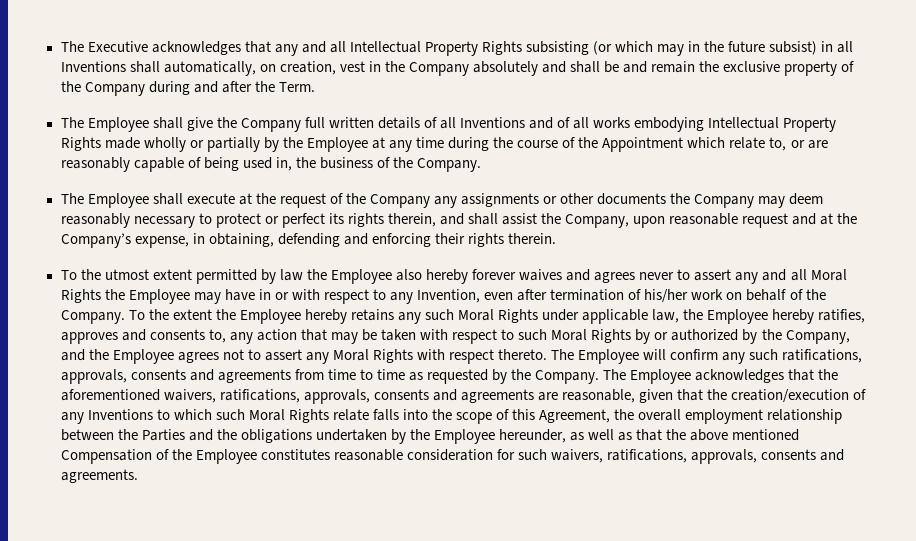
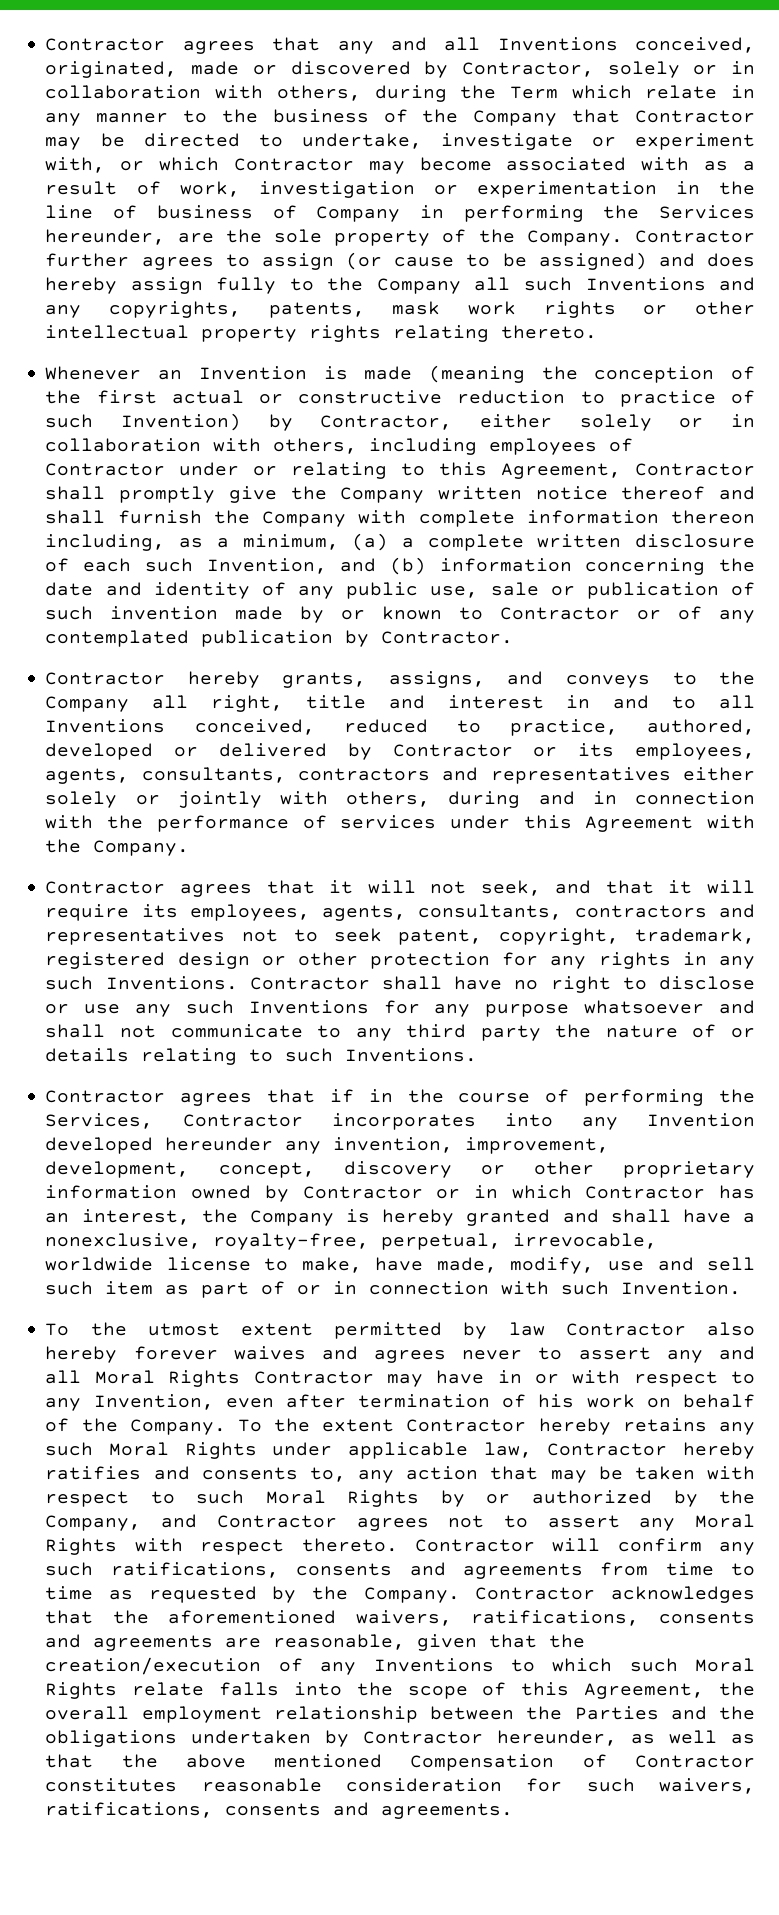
[60,41,241,55] The Executive acknowledges -> [45,38,255,54] Contractor agrees
[349,41,854,56] [60,61,855,76] [60,81,315,96] [60,117,837,132] [60,137,828,152] [60,157,482,172] [60,193,824,208] [60,213,858,228] [60,233,556,248] Intellectual Property Rights subsisting (or which may in the future subsist) in all Inventions shall automatically, on creation, vest in the Company absolutely and shall be and remain the exclusive property of the Company during and after the Term. // The Employee shall give the Company full written details of all Inventions and of all works embodying Intellectual Property Rights made wholly or partially by the Employee at any time during the course of the Appointment which relate to, or are reasonably capable of being used in, the business of the Company. // The Employee shall execute at the request of the Company any assignments or other documents the Company may deem reasonably necessary to protect or perfect its rights therein, and shall assist the Company, upon reasonable request and at the Company’s expense, in obtaining, defending and enforcing their rights therein. -> [497,37,755,53] [45,61,756,78] [45,85,756,102] [45,109,755,126] [45,133,755,150] [45,157,755,174] [45,181,755,198] [45,205,756,222] [45,229,756,246] [45,252,755,270] [45,277,755,294] [45,301,755,318] [45,325,598,342] [45,365,756,383] [45,390,756,407] [45,413,755,431] [45,438,634,455] [45,462,755,479] [45,486,756,503] [45,510,755,527] [45,533,756,551] [45,557,756,575] [45,582,755,599] [45,606,756,623] [45,630,514,647] [45,671,756,688] [45,695,755,712] [45,719,755,736] [45,743,755,760] [45,767,755,784] [45,791,756,808] [45,815,756,832] [45,839,190,856] [45,880,755,897] [45,904,755,921] [45,928,755,945] [45,952,755,969] [45,976,756,993] [45,1000,755,1017] [45,1024,755,1041] [45,1048,478,1065] [45,1089,755,1106] [45,1113,755,1130] [45,1137,610,1154] [45,1161,755,1178] [45,1185,756,1202] [45,1209,755,1226] [45,1233,658,1250] [45,1257,755,1274] [45,1281,742,1298] Inventions conceived, originated, made or discovered by Contractor, solely or in collaboration with others, during the Term which relate in any manner to the business of the Company that Contractor may be directed to undertake, investigate or experiment with, or which Contractor may become associated with as a result of work, investigation or experimentation in the line of business of Company in performing the Services hereunder, are the sole property of the Company. Contractor further agrees to assign (or cause to be assigned) and does hereby assign fully to the Company all such Inventions and any copyrights, patents, mask work rights or other intellectual property rights relating thereto. // Whenever an Invention is made (meaning the conception of the first actual or constructive reduction to practice of such Invention) by Contractor, either solely or in collaboration with others, including employees of Contractor under or relating to this Agreement, Contractor shall promptly give the Company written notice thereof and shall furnish the Company with complete information thereon including, as a minimum, (a) a complete written disclosure of each such Invention, and (b) information concerning the date and identity of any public use, sale or publication of such invention made by or known to Contractor or of any contemplated publication by Contractor. // Contractor hereby grants, assigns, and conveys to the Company all right, title and interest in and to all Inventions conceived, reduced to practice, authored, developed or delivered by Contractor or its employees, agents, consultants, contractors and representatives either solely or jointly with others, during and in connection with the performance of services under this Agreement with the Company. // Contractor agrees that it will not seek, and that it will require its employees, agents, consultants, contractors and representatives not to seek patent, copyright, trademark, registered design or other protection for any rights in any such Inventions. Contractor shall have no right to disclose or use any such Inventions for any purpose whatsoever and shall not communicate to any third party the nature of or details relating to such Inventions. // Contractor agrees that if in the course of performing the Services, Contractor incorporates into any Invention developed hereunder any invention, improvement, development, concept, discovery or other proprietary information owned by Contractor or in which Contractor has an interest, the Company is hereby granted and shall have a nonexclusive, royalty-free, perpetual, irrevocable, worldwide license to make, have made, modify, use and sell such item as part of or in connection with such Invention.
[306,269,392,284] the Employee -> [565,1323,686,1336] Contractor
[104,289,190,304] the Employee -> [253,1371,374,1384] Contractor
[644,289,689,303] his/her -> [538,1394,575,1408] his
[215,309,301,324] the Employee -> [406,1419,527,1432] Contractor
[683,309,866,324] [60,332,118,344] the Employee hereby ratifies, approves -> [547,1442,755,1459] [45,1466,142,1480] Contractor hereby ratifies
[88,349,174,364] the Employee -> [216,1515,337,1528] Contractor
[551,349,640,364] The Employee -> [414,1539,535,1552] Contractor
[60,369,127,384] approvals, -> (279, 1570) none
[603,369,692,384] The Employee -> [475,1587,596,1600] Contractor
[303,389,370,404] approvals, -> (640, 1618) none
[409,429,495,444] the Employee -> [363,1731,484,1744] Contractor
[171,449,257,464] the Employee -> [635,1755,755,1768] Contractor
[691,449,758,464] approvals, -> (214, 1810) none

